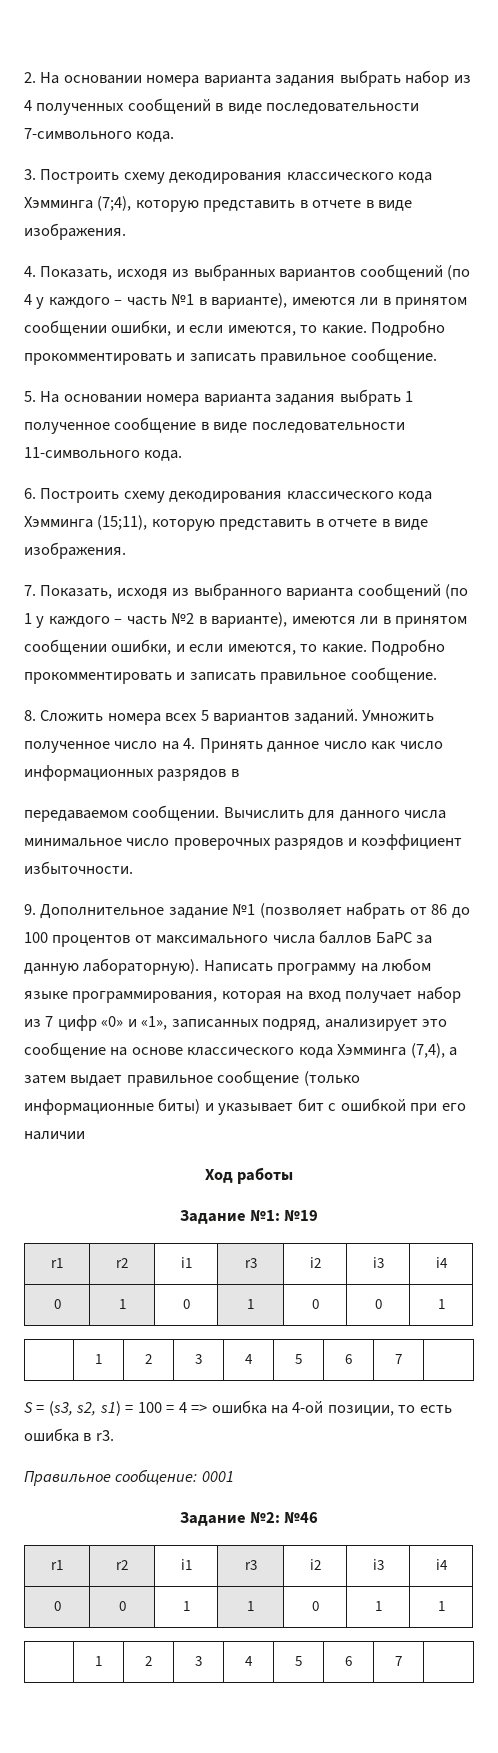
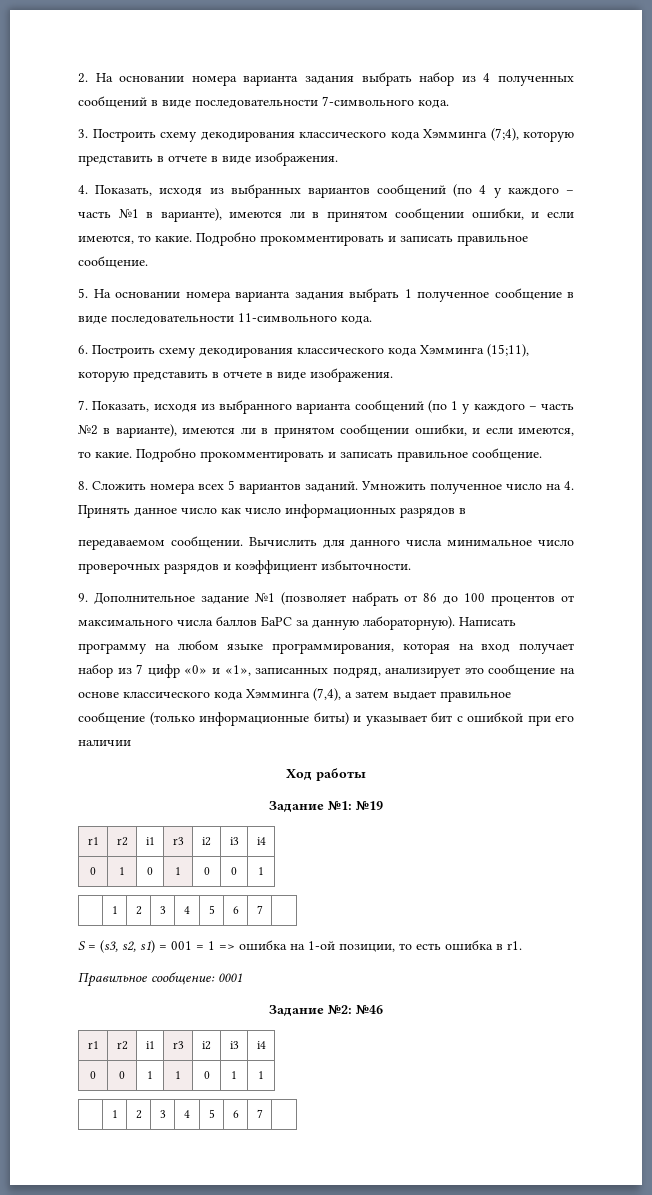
[137,1402,187,1413] 100 = 4 -> [171,941,215,950] 001 = 1
[292,1401,324,1413] 4-ой -> [308,941,335,950] 1-ой
[95,1430,114,1441] r3. -> [507,941,522,950] r1.

